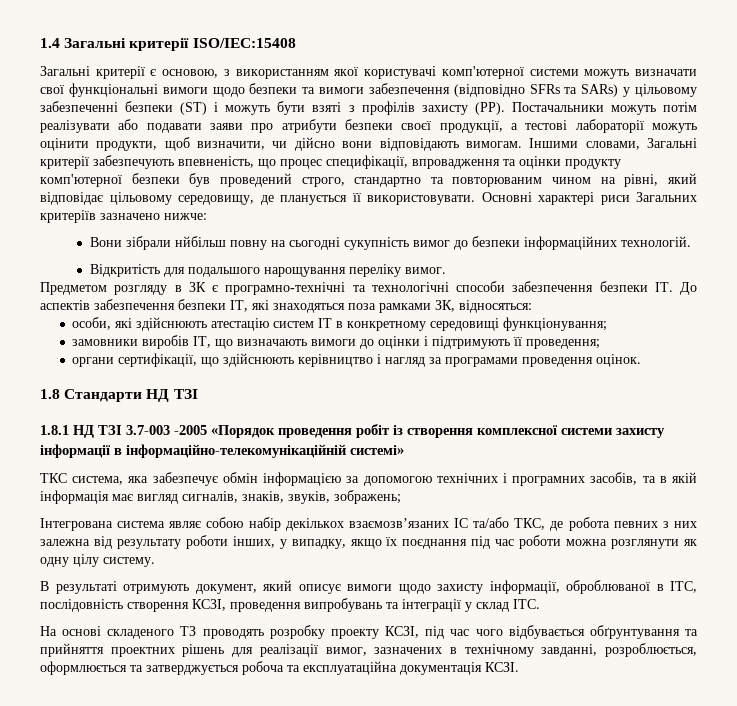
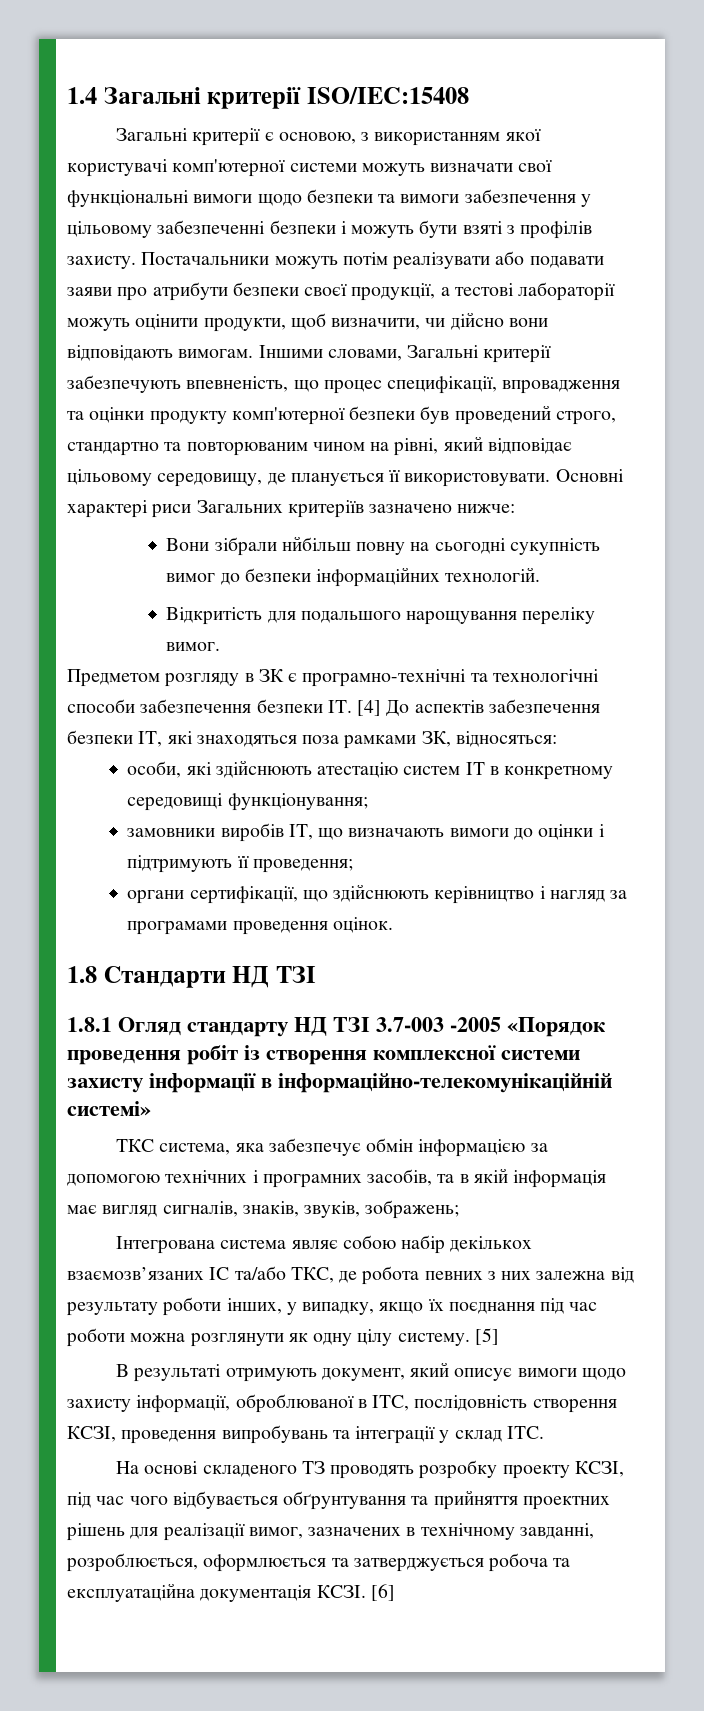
[453,84,619,97] (відповідно SFRs та SARs) -> (576, 196) none
[180,102,208,115] (ST) -> (336, 227) none
[421,102,505,115] захисту (PP). -> [67,256,136,269] захисту.
(673, 287) none -> [357,700,382,716] [4]
(69, 430) none -> [118,1017,289,1037] Огляд стандарту
(155, 562) none -> [474,1328,499,1345] [5]
(519, 667) none -> [370,1584,395,1601] [6]

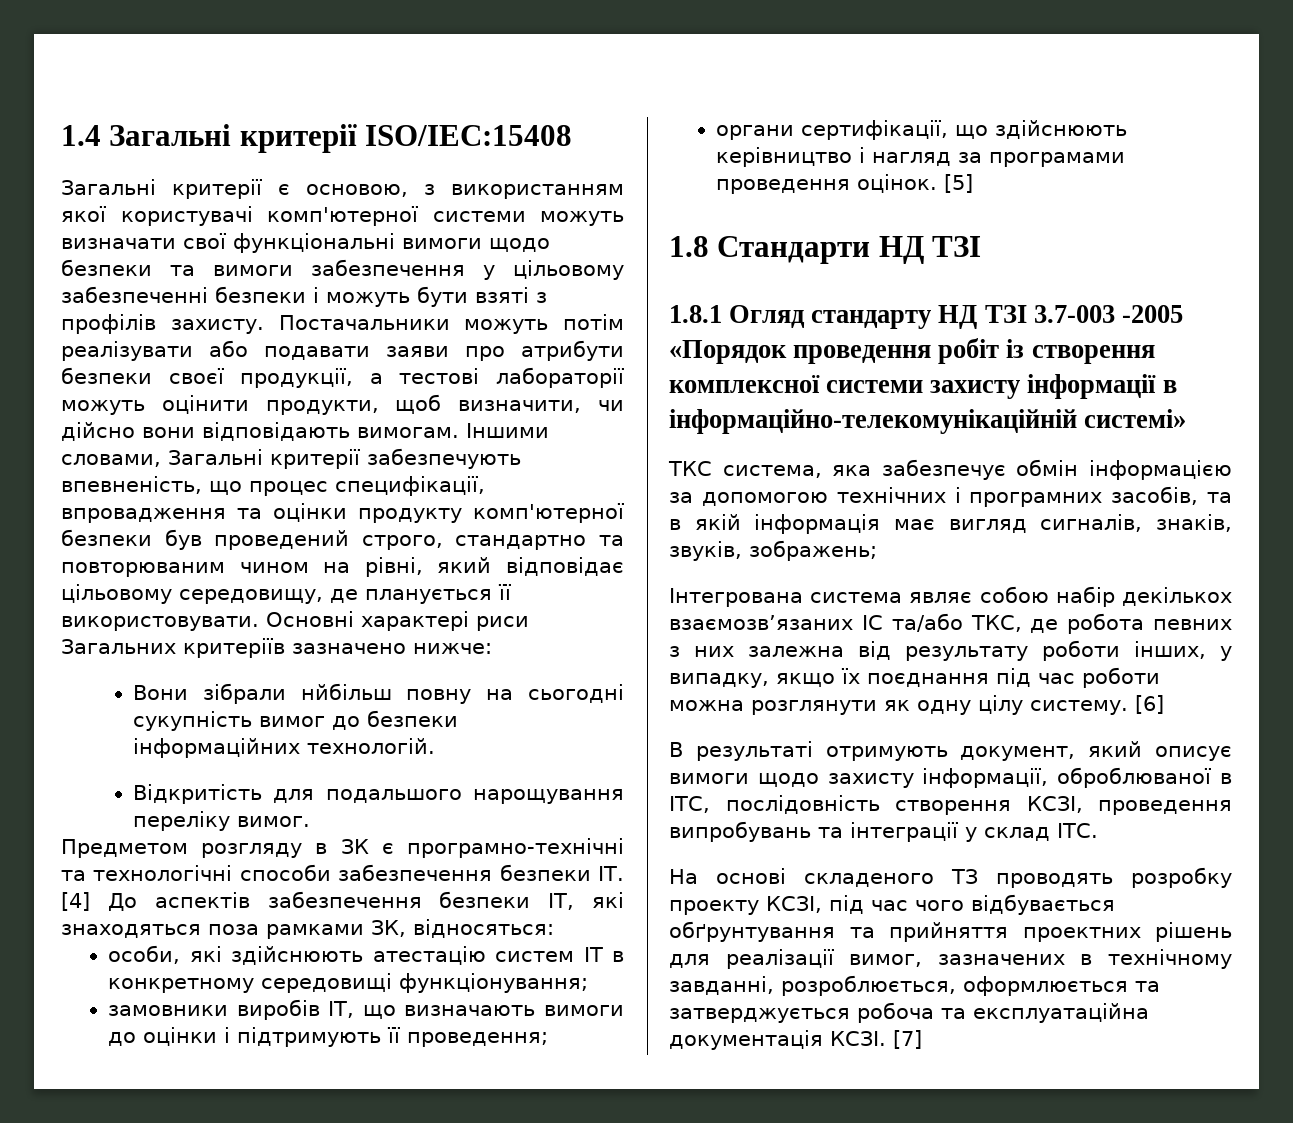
(393, 925) none -> [944,174,974,193] [5]
[474,1328,499,1345] [5] -> [1135,695,1164,714] [6]
[370,1584,395,1601] [6] -> [893,1030,922,1049] [7]

